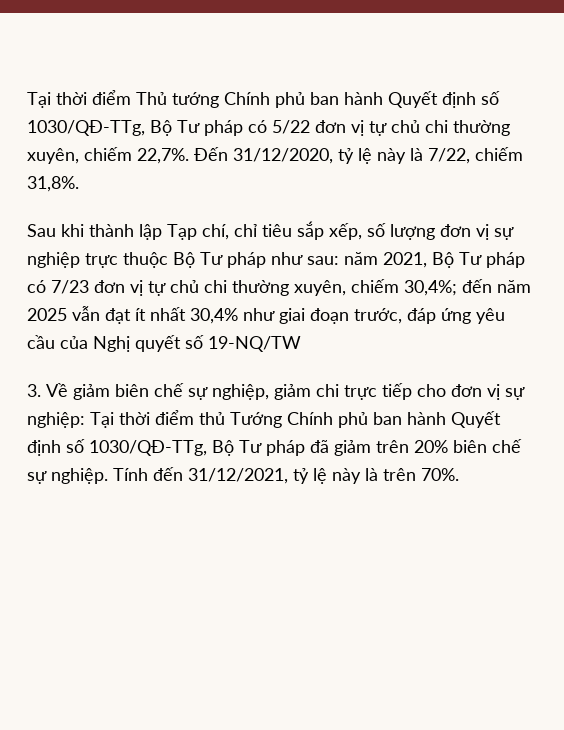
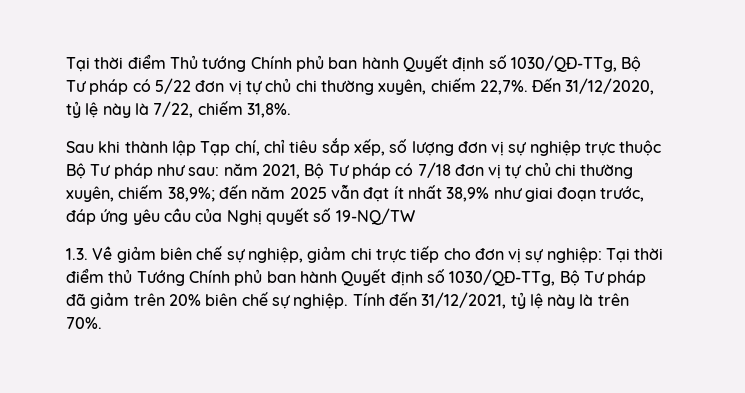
[51,279,457,296] 7/23 đơn vị tự chủ chi thường xuyên, chiếm 30,4%; -> [417,162,634,179] [66,185,215,202] 7/18 đơn vị tự chủ chi thường xuyên, chiếm 38,9%;
[190,308,238,324] 30,4% -> [446,187,490,202] 38,9%
[27,384,41,397] 3. -> [66,248,88,260] 1.3.

